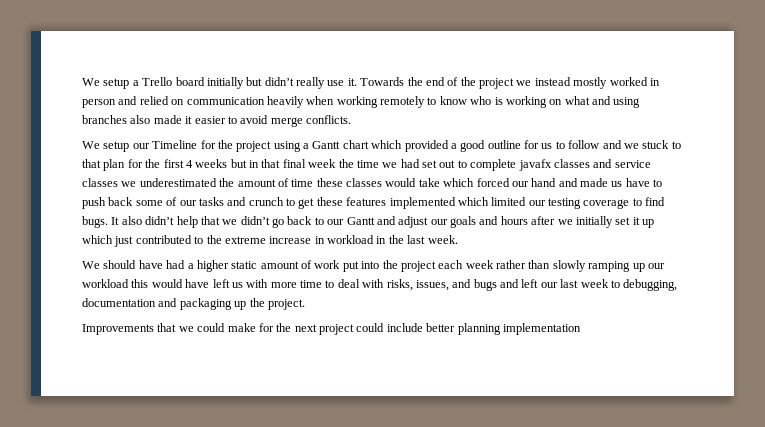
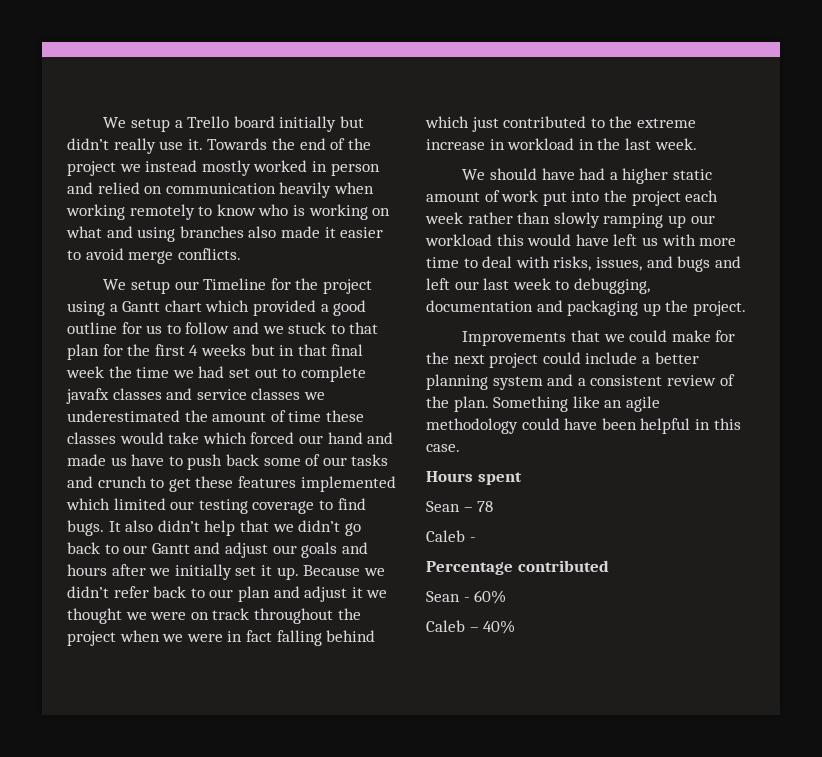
[642,219,654,228] up -> [276,565,385,580] [67,586,388,602] [67,608,361,624] [67,630,376,646] up. Because we didn’t refer back to our plan and adjust it we thought we were on track throughout the project when we were in fact falling behind
(423, 327) none -> [641,356,650,364] a
[502,323,581,335] implementation -> [492,374,735,390] [426,396,660,412] [426,418,741,434] [426,444,460,452] [426,471,522,485] [426,501,494,512] [426,530,476,542] [426,560,609,575] [426,590,507,604] [426,620,516,634] system and a consistent review of the plan. Something like an agile methodology could have been helpful in this case. // Hours spent // Sean – 78 // Caleb - // Percentage contributed // Sean - 60% // Caleb – 40%

